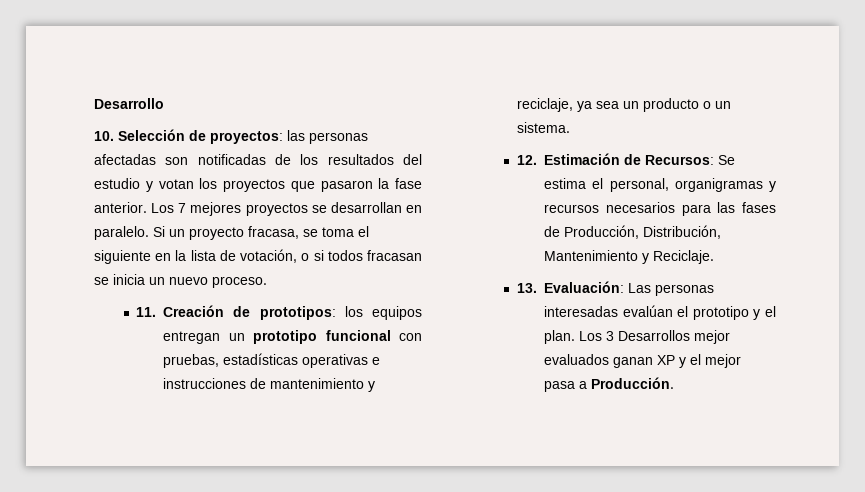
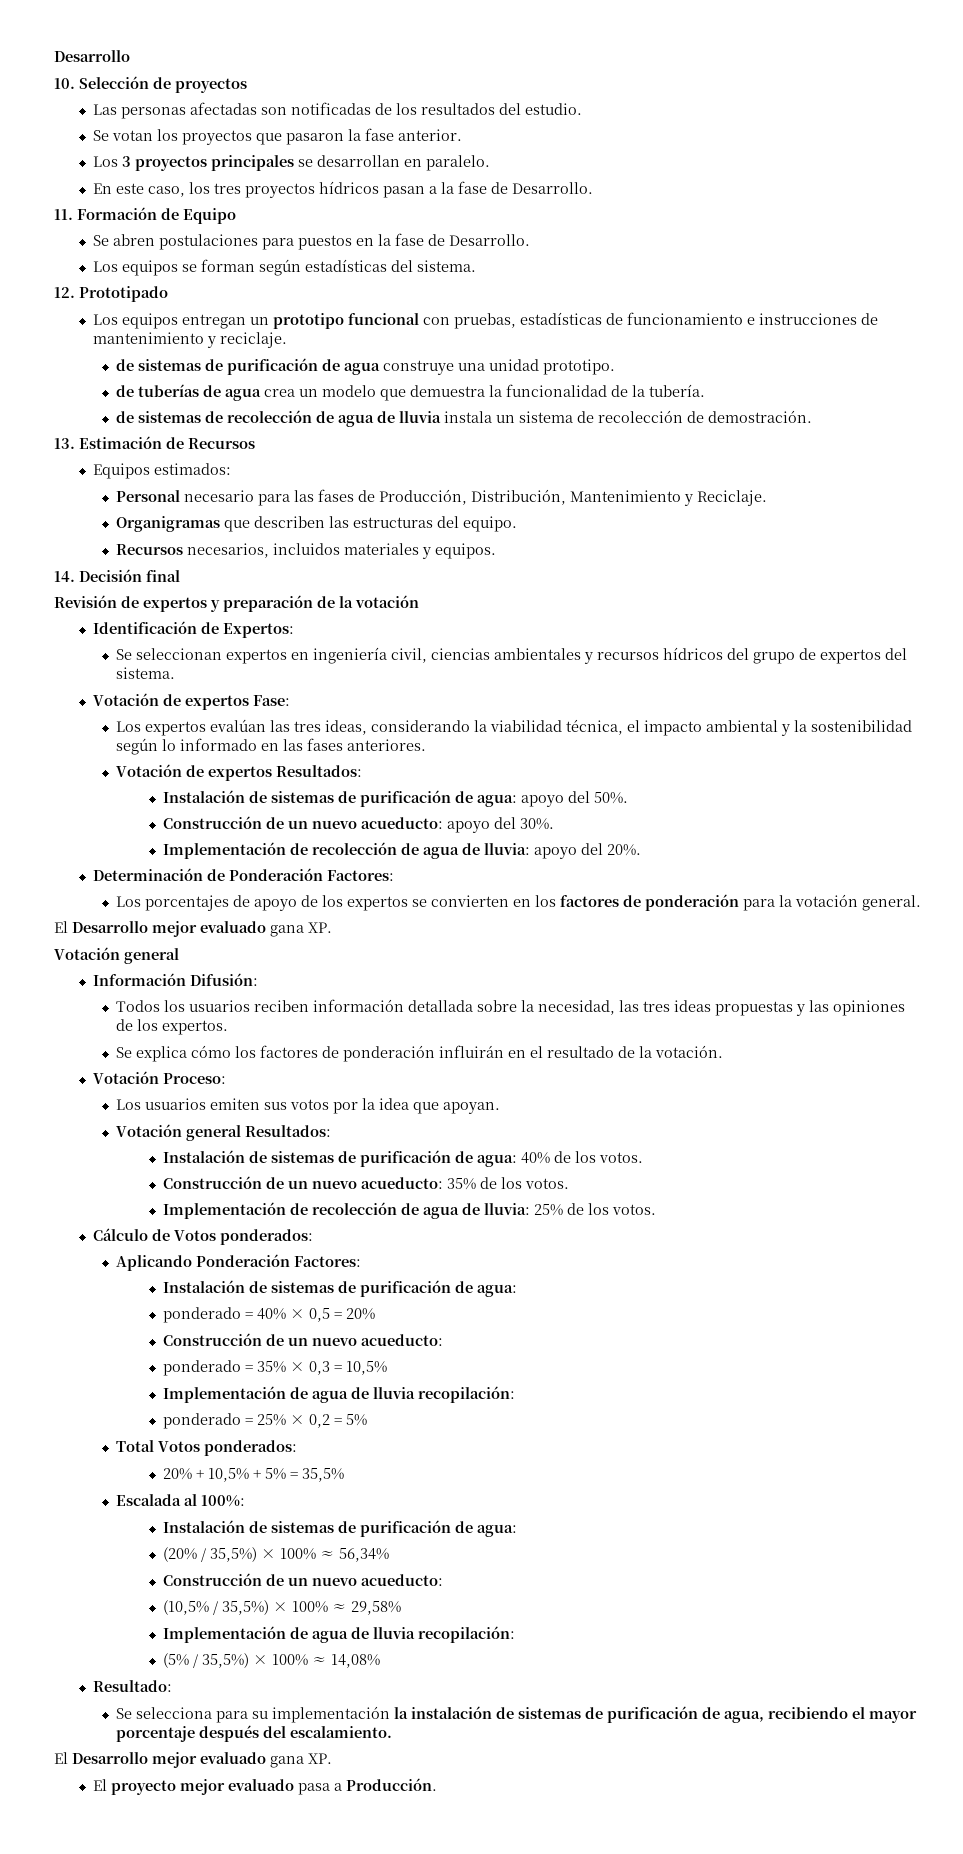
[210,130,305,144] proyectos: las -> [175,78,247,93] [93,104,118,115] proyectos // Las
[94,178,153,192] estudio y -> [525,103,583,115] [93,130,110,141] estudio. // Se
[151,202,308,216] Los 7 mejores proyectos -> [93,155,295,171] // Los 3 proyectos principales
[153,226,369,240] [94,249,423,264] [94,274,267,288] [136,305,363,320] Si un proyecto fracasa, se toma el siguiente en la lista de votación, o si todos fracasan se inicia un nuevo proceso. // 11. Creación de prototipos: los -> [93,181,594,198] [54,207,236,224] [93,233,531,250] [93,259,477,276] [54,286,168,302] [93,314,119,325] // En este caso, los tres proyectos hídricos pasan a la fase de Desarrollo. // 11. Formación de Equipo // Se abren postulaciones para puestos en la fase de Desarrollo. // Los equipos se forman según estadísticas del sistema. // 12. Prototipado // Los
[302,354,369,368] operativas -> [606,312,744,325] de funcionamiento
[517,98,732,112] [517,122,571,133] [517,153,736,165] [544,178,776,192] [544,202,675,213] reciclaje, ya sea un producto o un sistema. // 12. Estimación de Recursos: Se estima el personal, organigramas y recursos necesarios -> [220,332,288,348] [116,358,616,375] [116,384,706,401] [116,410,813,427] [54,436,255,449] [93,463,232,479] [116,490,255,502] reciclaje. // de sistemas de purificación de agua construye una unidad prototipo. // de tuberías de agua crea un modelo que demuestra la funcionalidad de la tubería. // de sistemas de recolección de agua de lluvia instala un sistema de recolección de demostración. // 13. Estimación de Recursos // Equipos estimados: // Personal necesario
[517,281,715,296] [544,305,776,320] [544,330,731,344] [544,354,742,368] 13. Evaluación: Las personas interesadas evalúan el prototipo y el plan. Los 3 Desarrollos mejor evaluados ganan XP y el mejor -> [116,516,518,532] [116,543,497,559] [54,569,180,582] [54,595,419,612] [93,621,295,638] [116,647,908,664] [116,667,176,679] [93,693,291,710] [116,719,913,736] [116,738,427,755] [116,764,363,781] [162,790,628,807] [162,816,554,833] [162,842,641,859] [93,868,395,881] [116,894,922,911] [54,921,332,937] [54,947,179,964] [93,973,259,986] [116,999,906,1016] [116,1019,229,1035] [116,1045,724,1062] [93,1071,227,1084] [116,1098,501,1114] [116,1124,332,1141] [162,1150,643,1167] [162,1176,569,1190] [162,1202,656,1219] [93,1228,314,1245] [116,1254,362,1271] [162,1280,517,1297] [162,1307,375,1323] [162,1333,443,1346] [162,1360,387,1376] [162,1386,515,1403] [162,1413,367,1429] [116,1440,298,1456] [162,1468,344,1482] [116,1494,246,1507] [162,1520,517,1537] [162,1547,389,1562] [162,1573,443,1586] [162,1600,401,1615] [162,1626,515,1643] [162,1653,380,1668] [93,1680,173,1692] [116,1706,918,1723] [116,1725,393,1742] [54,1752,332,1768] [93,1779,295,1795] Organigramas que describen las estructuras del equipo. // Recursos necesarios, incluidos materiales y equipos. // 14. Decisión final // Revisión de expertos y preparación de la votación // Identificación de Expertos: // Se seleccionan expertos en ingeniería civil, ciencias ambientales y recursos hídricos del grupo de expertos del sistema. // Votación de expertos Fase: // Los expertos evalúan las tres ideas, considerando la viabilidad técnica, el impacto ambiental y la sostenibilidad según lo informado en las fases anteriores. // Votación de expertos Resultados: // Instalación de sistemas de purificación de agua: apoyo del 50%. // Construcción de un nuevo acueducto: apoyo del 30%. // Implementación de recolección de agua de lluvia: apoyo del 20%. // Determinación de Ponderación Factores: // Los porcentajes de apoyo de los expertos se convierten en los factores de ponderación para la votación general. // El Desarrollo mejor evaluado gana XP. // Votación general // Información Difusión: // Todos los usuarios reciben información detallada sobre la necesidad, las tres ideas propuestas y las opiniones de los expertos. // Se explica cómo los factores de ponderación influirán en el resultado de la votación. // Votación Proceso: // Los usuarios emiten sus votos por la idea que apoyan. // Votación general Resultados: // Instalación de sistemas de purificación de agua: 40% de los votos. // Construcción de un nuevo acueducto: 35% de los votos. // Implementación de recolección de agua de lluvia: 25% de los votos. // Cálculo de Votos ponderados: // Aplicando Ponderación Factores: // Instalación de sistemas de purificación de agua: // ponderado = 40% × 0,5 = 20% // Construcción de un nuevo acueducto: // ponderado = 35% × 0,3 = 10,5% // Implementación de agua de lluvia recopilación: // ponderado = 25% × 0,2 = 5% // Total Votos ponderados: // 20% + 10,5% + 5% = 35,5% // Escalada al 100%: // Instalación de sistemas de purificación de agua: // (20% / 35,5%) × 100% ≈ 56,34% // Construcción de un nuevo acueducto: // (10,5% / 35,5%) × 100% ≈ 29,58% // Implementación de agua de lluvia recopilación: // (5% / 35,5%) × 100% ≈ 14,08% // Resultado: // Se selecciona para su implementación la instalación de sistemas de purificación de agua, recibiendo el mayor porcentaje después del escalamiento. // El Desarrollo mejor evaluado gana XP. // El proyecto mejor evaluado

